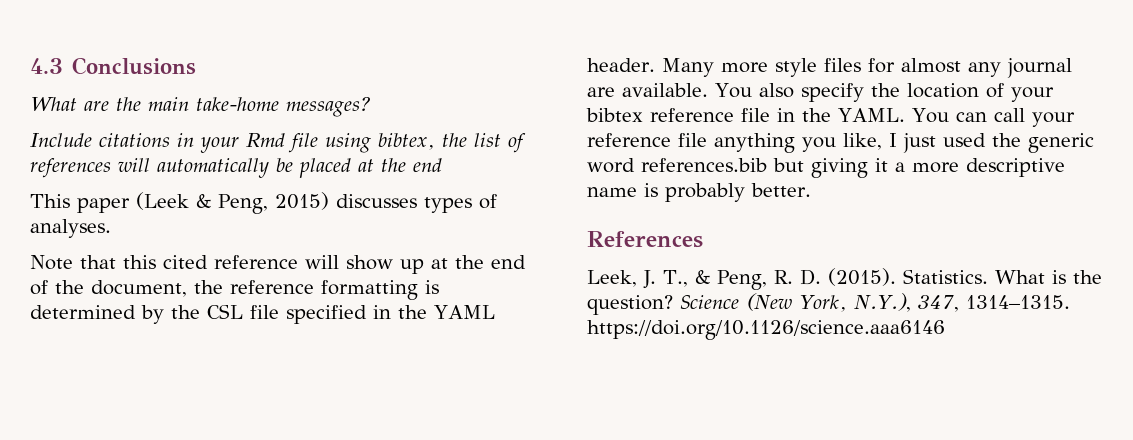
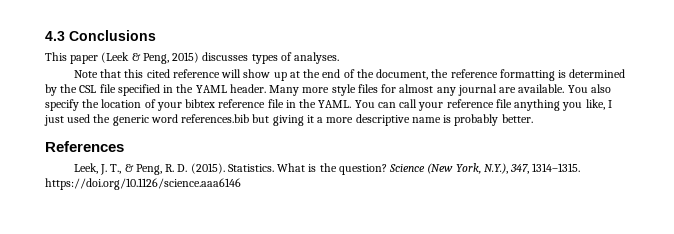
[30,97,372,117] [30,133,526,153] [30,158,442,178] // What are the main take-home messages? // Include citations in your Rmd file using bibtex, the list of references will automatically be placed at the end -> (156, 35) none

